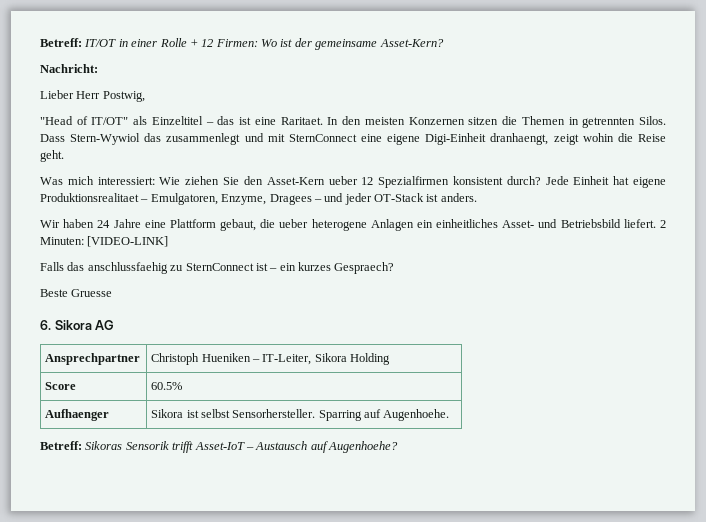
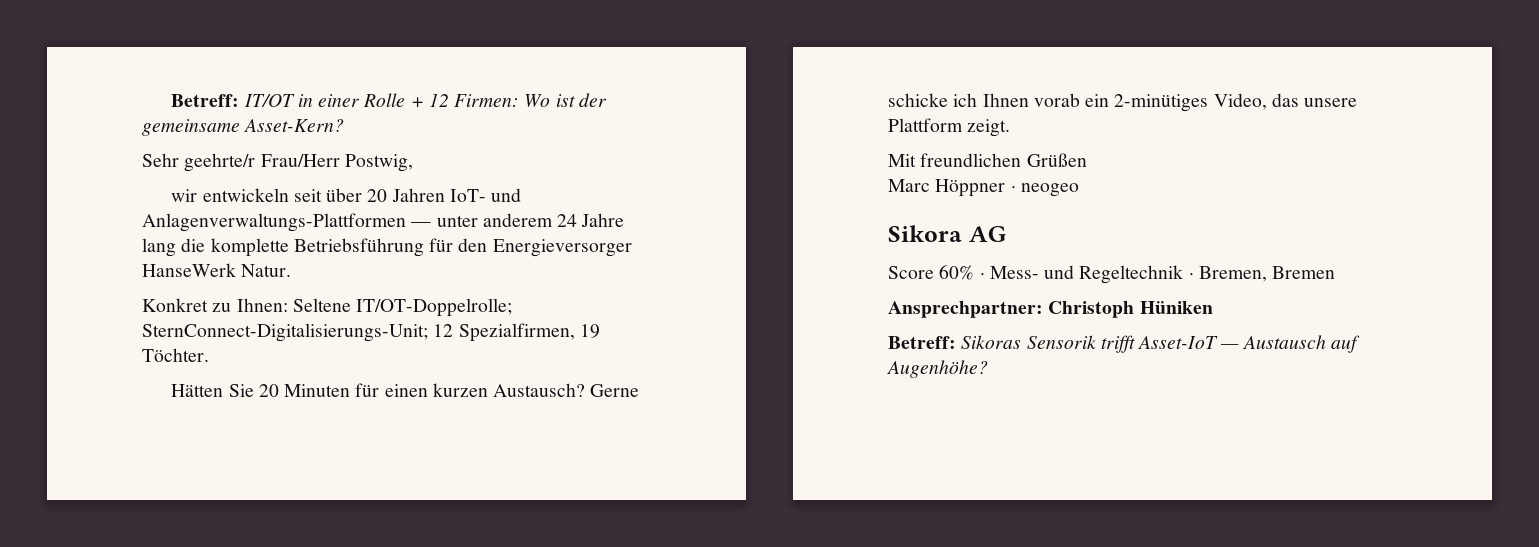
[40,64,98,73] [40,90,145,102] [40,116,666,128] [40,133,666,145] [40,150,64,162] [40,176,666,188] [40,193,477,205] [40,219,666,231] [40,236,169,247] [40,262,395,274] [40,289,113,297] [40,320,115,330] [45,353,141,365] [151,353,390,365] [45,382,77,390] [151,382,183,390] [45,409,110,421] [151,409,450,421] Nachricht: // Lieber Herr Postwig, // "Head of IT/OT" als Einzeltitel – das ist eine Raritaet. In den meisten Konzernen sitzen die Themen in getrennten Silos. Dass Stern-Wywiol das zusammenlegt und mit SternConnect eine eigene Digi-Einheit dranhaengt, zeigt wohin die Reise geht. // Was mich interessiert: Wie ziehen Sie den Asset-Kern ueber 12 Spezialfirmen konsistent durch? Jede Einheit hat eigene Produktionsrealitaet – Emulgatoren, Enzyme, Dragees – und jeder OT-Stack ist anders. // Wir haben 24 Jahre eine Plattform gebaut, die ueber heterogene Anlagen ein einheitliches Asset- und Betriebsbild liefert. 2 Minuten: [VIDEO-LINK] // Falls das anschlussfaehig zu SternConnect ist – ein kurzes Gespraech? // Beste Gruesse // 6. Sikora AG // Ansprechpartner | Christoph Hueniken – IT-Leiter, Sikora Holding // Score | 60.5% // Aufhaenger | Sikora ist selbst Sensorhersteller. Sparring auf Augenhoehe. -> [142,153,413,172] [171,188,522,202] [142,213,625,232] [142,238,632,257] [142,263,292,277] [142,298,513,317] [142,323,600,342] [142,348,209,362] [171,383,640,397] [888,93,1358,112] [888,118,1011,137] [888,153,1087,167] [888,179,1079,197] [888,225,1006,242] [888,265,1336,284] [888,301,1213,318] Sehr geehrte/r Frau/Herr Postwig, // wir entwickeln seit über 20 Jahren IoT- und Anlagenverwaltungs-Plattformen — unter anderem 24 Jahre lang die komplette Betriebsführung für den Energieversorger HanseWerk Natur. // Konkret zu Ihnen: Seltene IT/OT-Doppelrolle; SternConnect-Digitalisierungs-Unit; 12 Spezialfirmen, 19 Töchter. // Hätten Sie 20 Minuten für einen kurzen Austausch? Gerne schicke ich Ihnen vorab ein 2-minütiges Video, das unsere Plattform zeigt. // Mit freundlichen Grüßen // Marc Höppner · neogeo // Sikora AG // Score 60% · Mess- und Regeltechnik · Bremen, Bremen // Ansprechpartner: Christoph Hüniken
[245,447,254,450] – -> [1220,344,1240,349] —
[328,441,398,453] Augenhoehe? -> [887,360,988,378] Augenhöhe?

